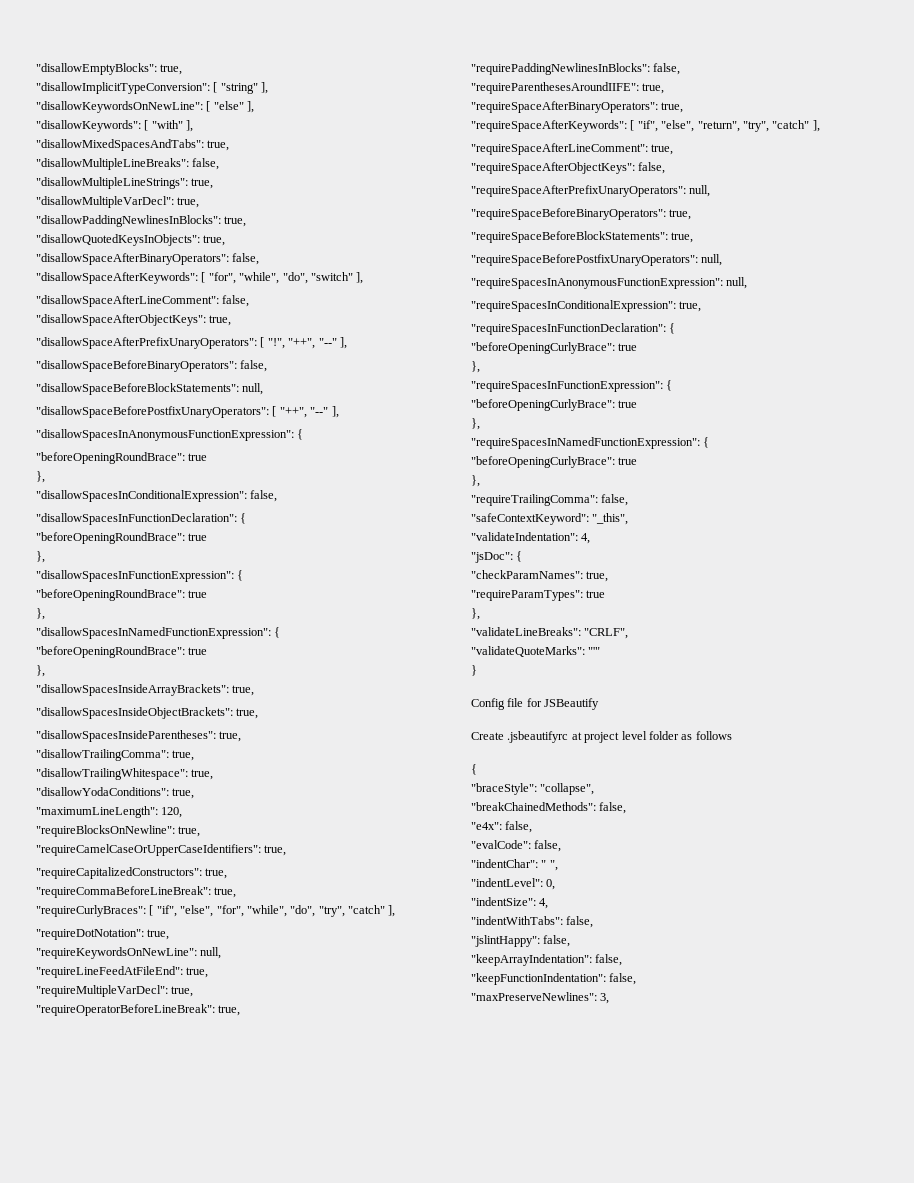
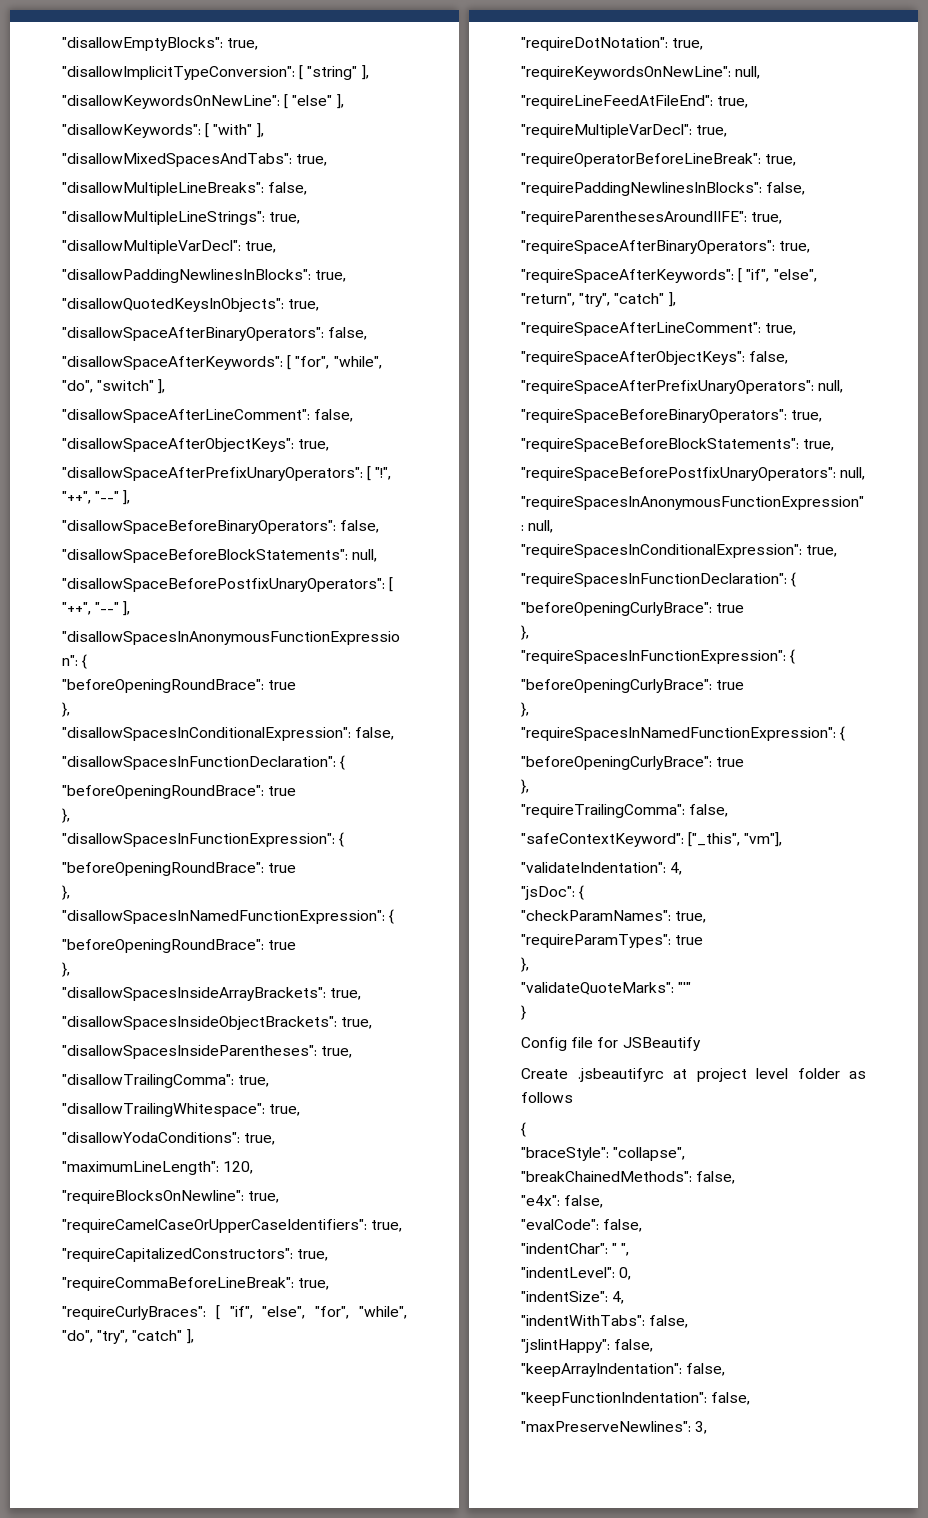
[592,513,629,525] "_this", -> [688,832,783,847] ["_this", "vm"],
[471,627,629,639] // "validateLineBreaks": "CRLF", -> (529, 964) none

